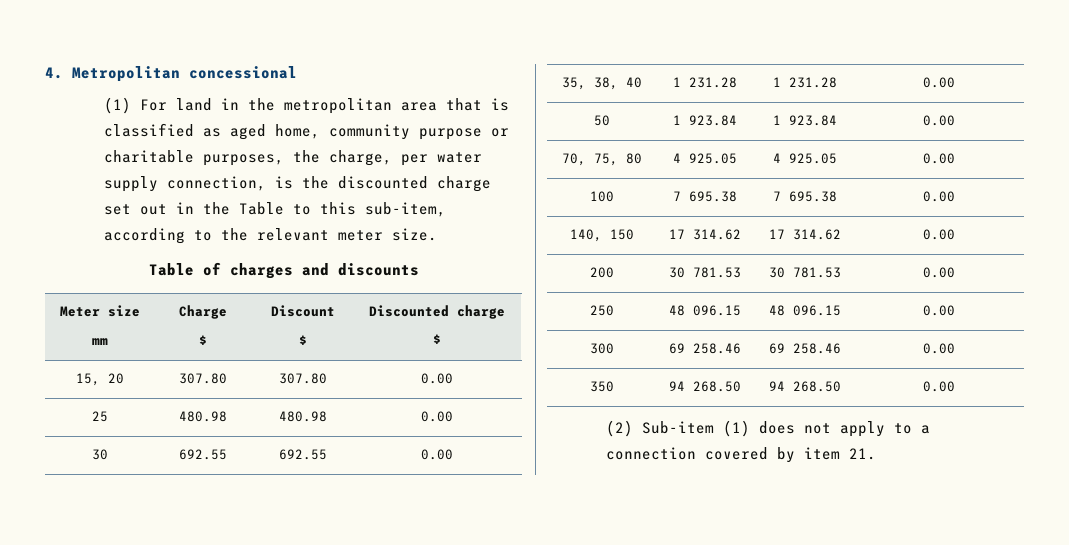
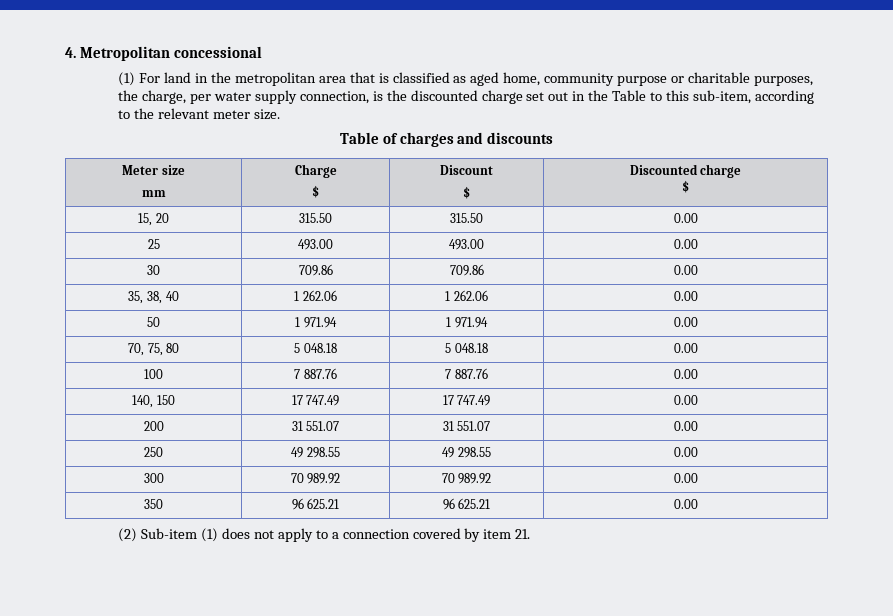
[179,373,227,384] [278,373,327,384] 307.80 | 307.80 -> [299,213,332,223] [449,213,483,223] 315.50 | 315.50
[179,411,227,422] [278,411,327,422] 480.98 | 480.98 -> [298,239,333,250] [448,239,484,250] 493.00 | 493.00
[179,449,227,460] [278,449,327,460] 692.55 | 692.55 -> [298,264,333,276] [449,264,484,276] 709.86 | 709.86
[689,77,737,88] [772,77,837,88] 231.28 | 1 231.28 -> [302,290,337,301] [445,290,488,301] 262.06 | 1 262.06
[689,115,737,126] [772,115,837,126] 923.84 | 1 923.84 -> [303,317,337,328] [446,317,488,328] 971.94 | 1 971.94
[673,153,737,164] [772,153,837,164] 4 925.05 | 4 925.05 -> [294,343,337,353] [445,343,488,353] 5 048.18 | 5 048.18
[689,191,737,202] [772,191,837,202] 695.38 | 7 695.38 -> [303,368,337,379] [445,368,488,379] 887.76 | 7 887.76
[693,229,741,240] [768,229,841,240] 314.62 | 17 314.62 -> [306,395,340,406] [442,395,491,406] 747.49 | 17 747.49
[669,267,741,278] [768,267,841,278] [923,267,955,278] [589,305,614,316] [669,305,741,316] [768,305,841,316] [923,305,955,316] [589,343,614,354] [669,343,741,354] [768,343,841,354] [923,343,955,354] [589,381,614,392] [669,381,741,392] [768,381,841,392] 30 781.53 | 30 781.53 | 0.00 // 250 | 48 096.15 | 48 096.15 | 0.00 // 300 | 69 258.46 | 69 258.46 | 0.00 // 350 | 94 268.50 | 94 268.50 -> [291,421,340,431] [442,421,491,431] [673,421,698,431] [144,447,163,457] [291,447,340,458] [442,447,491,458] [673,447,698,457] [143,473,164,483] [290,473,341,484] [441,473,492,484] [673,473,698,483] [144,499,163,509] [291,498,340,510] [442,498,491,510] 31 551.07 | 31 551.07 | 0.00 // 250 | 49 298.55 | 49 298.55 | 0.00 // 300 | 70 989.92 | 70 989.92 | 0.00 // 350 | 96 625.21 | 96 625.21

